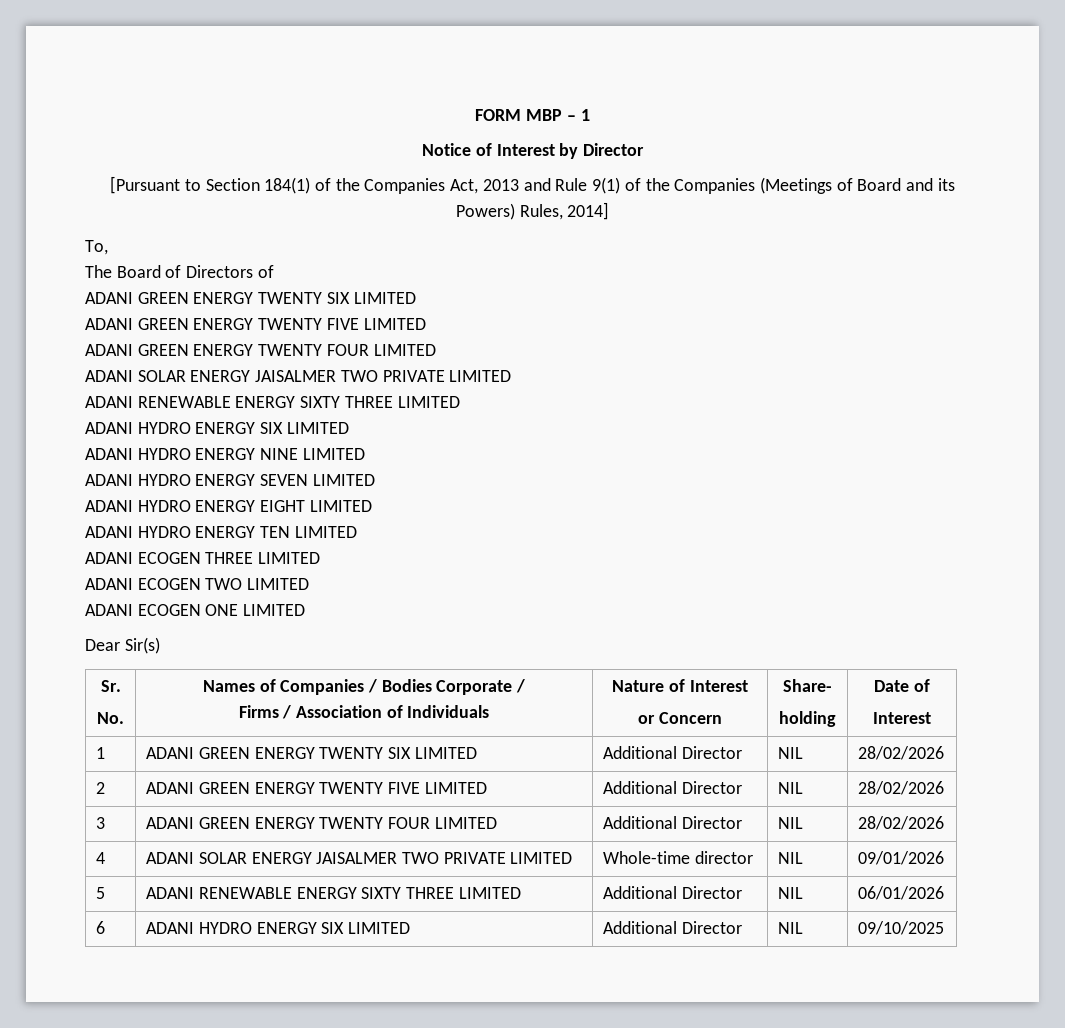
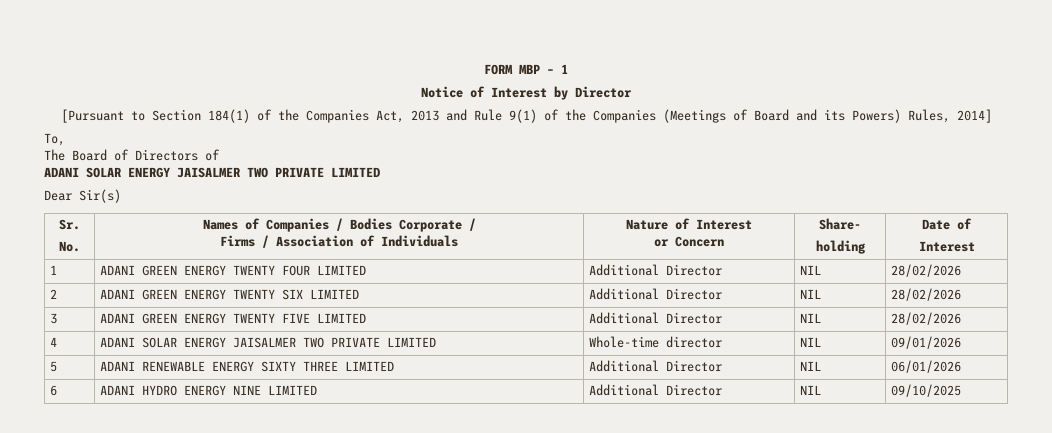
[85,292,416,304] [85,318,426,330] [85,344,436,356] [85,370,512,382] [85,396,460,408] [85,422,349,434] [85,448,365,460] [85,474,375,486] [85,500,372,512] [85,526,357,538] [85,552,321,564] [85,578,310,590] [85,604,306,616] // ADANI GREEN ENERGY TWENTY SIX LIMITED // ADANI GREEN ENERGY TWENTY FIVE LIMITED // ADANI GREEN ENERGY TWENTY FOUR LIMITED // ADANI SOLAR ENERGY JAISALMER TWO PRIVATE LIMITED // ADANI RENEWABLE ENERGY SIXTY THREE LIMITED // ADANI HYDRO ENERGY SIX LIMITED // ADANI HYDRO ENERGY NINE LIMITED // ADANI HYDRO ENERGY SEVEN LIMITED // ADANI HYDRO ENERGY EIGHT LIMITED // ADANI HYDRO ENERGY TEN LIMITED // ADANI ECOGEN THREE LIMITED // ADANI ECOGEN TWO LIMITED // ADANI ECOGEN ONE LIMITED -> [44,167,380,178] // ADANI SOLAR ENERGY JAISALMER TWO PRIVATE LIMITED
[387,747,411,759] SIX -> [282,265,311,276] FOUR
[387,782,420,794] FIVE -> [282,289,304,300] SIX
[387,817,430,829] FOUR -> [282,313,311,323] FIVE
[321,922,345,934] SIX -> [233,385,262,395] NINE

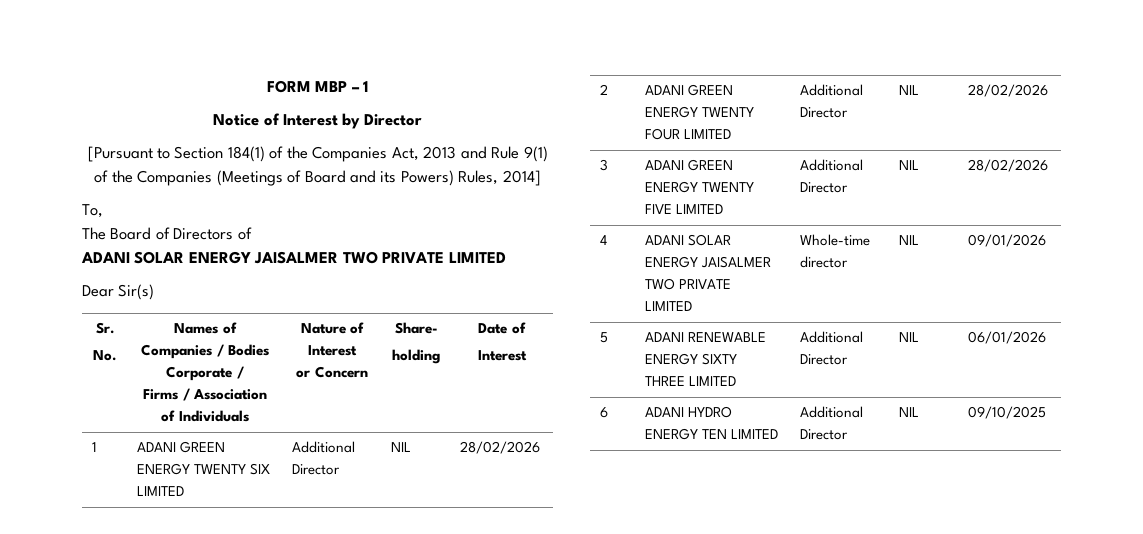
[282,265,311,276] FOUR -> [250,463,271,475] SIX
[282,289,304,300] SIX -> [645,128,681,140] FOUR
[233,385,262,395] NINE -> [702,429,728,439] TEN

